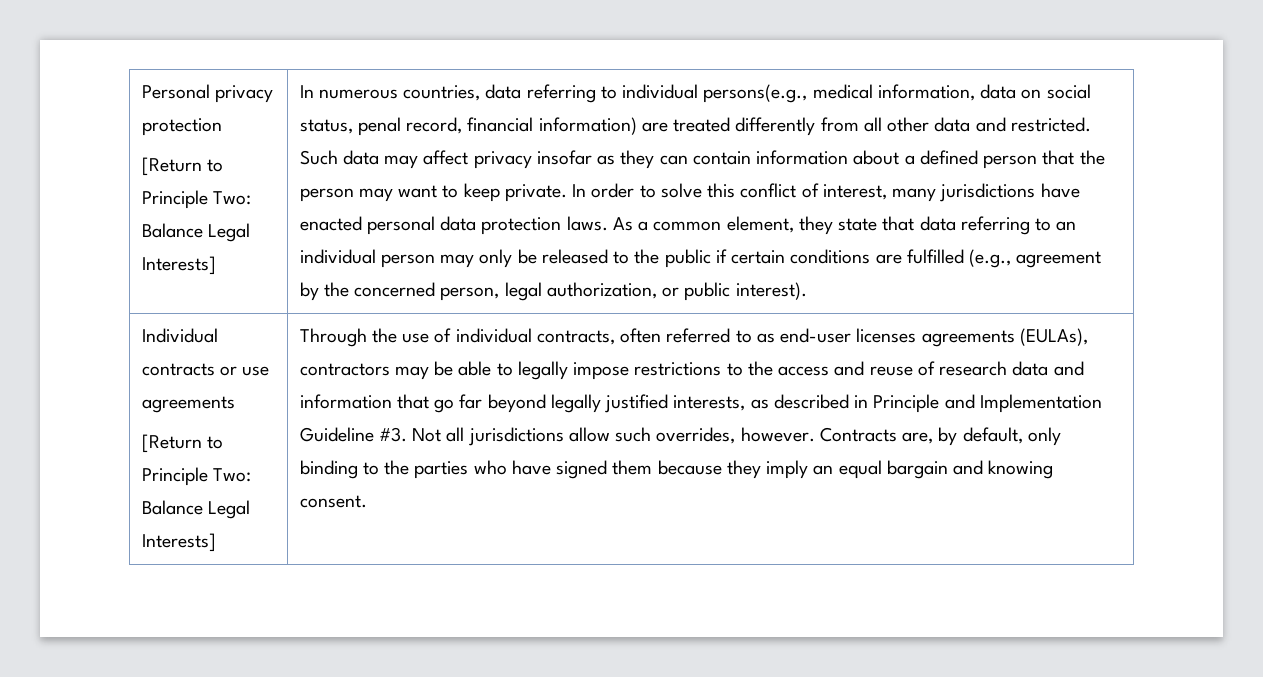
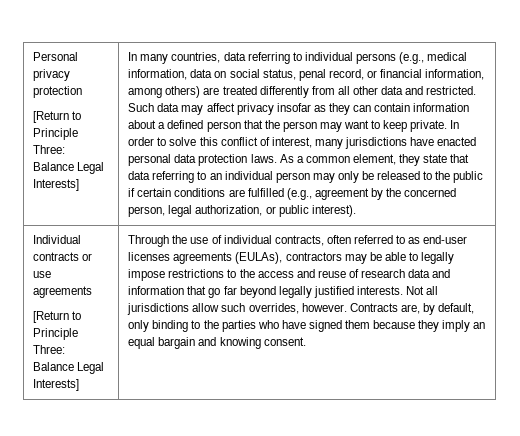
[212,191,251,205] Two: -> [33,145,66,154] Three:
[318,89,398,99] numerous -> [140,54,169,64] many
[703,84,808,103] persons(e.g., -> [355,52,425,64] persons (e.g.,
[467,117,637,135] financial information) -> [366,69,485,80] [128,86,201,98] or financial information, among others)
[212,468,251,482] Two: -> [33,345,66,354] Three:
[673,394,1102,413] [299,427,407,442] interests, as described in Principle and Implementation Guideline #3. -> [356,286,403,295] interests.

